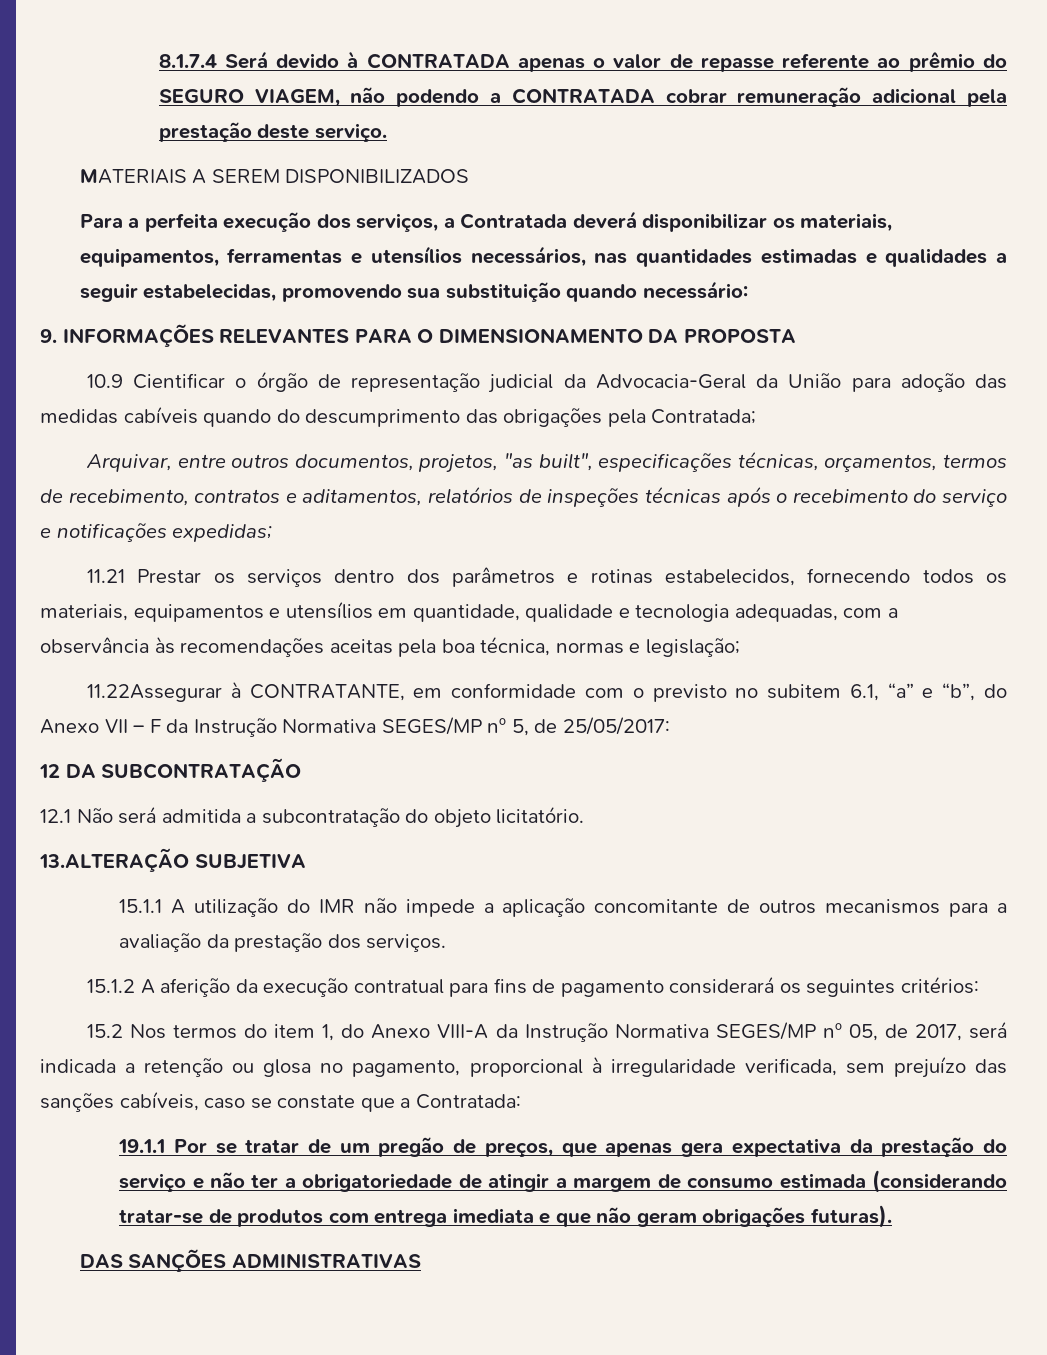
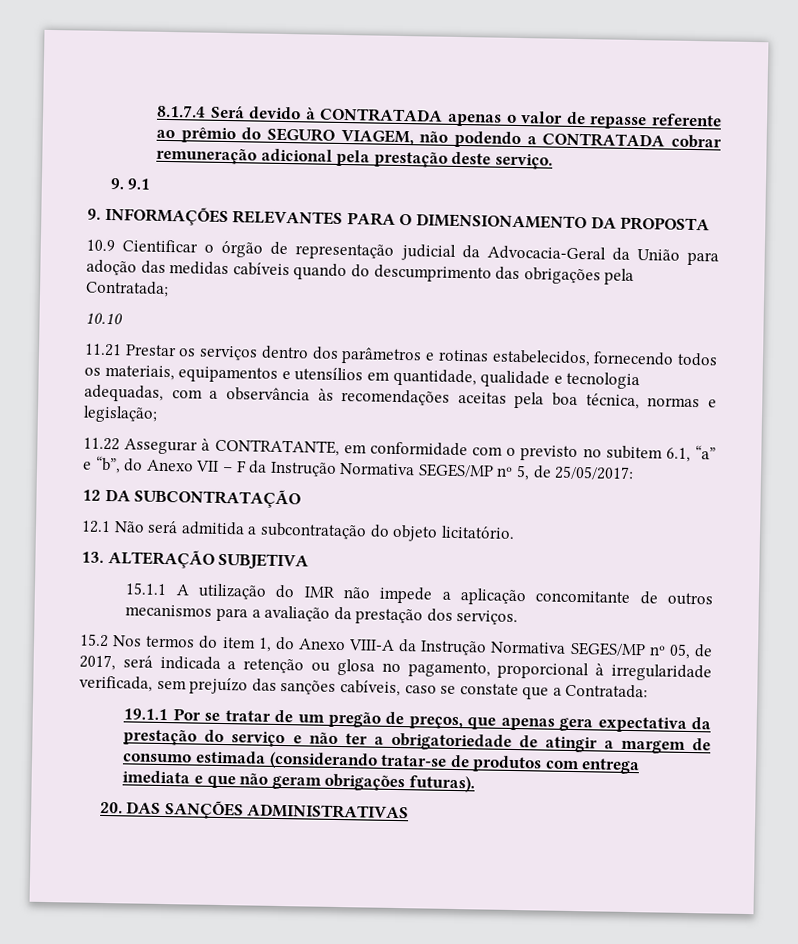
[79,169,470,184] [79,211,893,232] [79,246,1007,267] [79,281,748,302] MATERIAIS A SEREM DISPONIBILIZADOS // Para a perfeita execução dos serviços, a Contratada deverá disponibilizar os materiais, equipamentos, ferramentas e utensílios necessários, nas quantidades estimadas e qualidades a seguir estabelecidas, promovendo sua substituição quando necessário: -> [109,178,151,190] 9. 9.1
[86,451,1007,473] [40,486,1008,507] [40,523,273,542] Arquivar, entre outros documentos, projetos, "as built", especificações técnicas, orçamentos, termos de recebimento, contratos e aditamentos, relatórios de inspeções técnicas após o recebimento do serviço e notificações expedidas; -> [85,312,123,325] 10.10
[87,684,223,702] 11.22Assegurar -> [83,437,199,455] 11.22 Assegurar
[39,848,189,872] 13.ALTERAÇÃO -> [81,549,215,569] 13. ALTERAÇÃO
[87,976,979,997] // 15.1.2 A aferição da execução contratual para fins de pagamento considerará os seguintes critérios: -> (519, 618) none
(893, 1216) none -> [99,801,123,814] 20.

